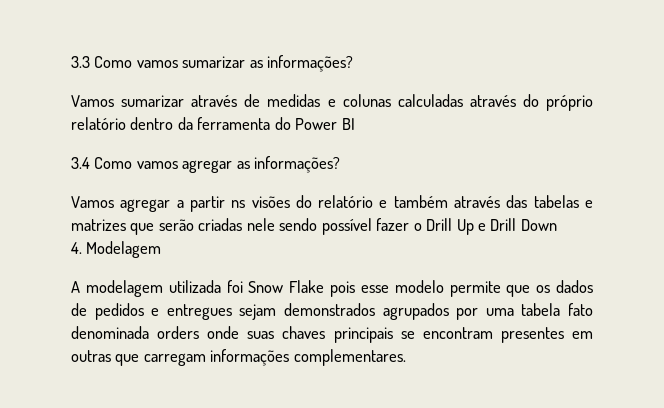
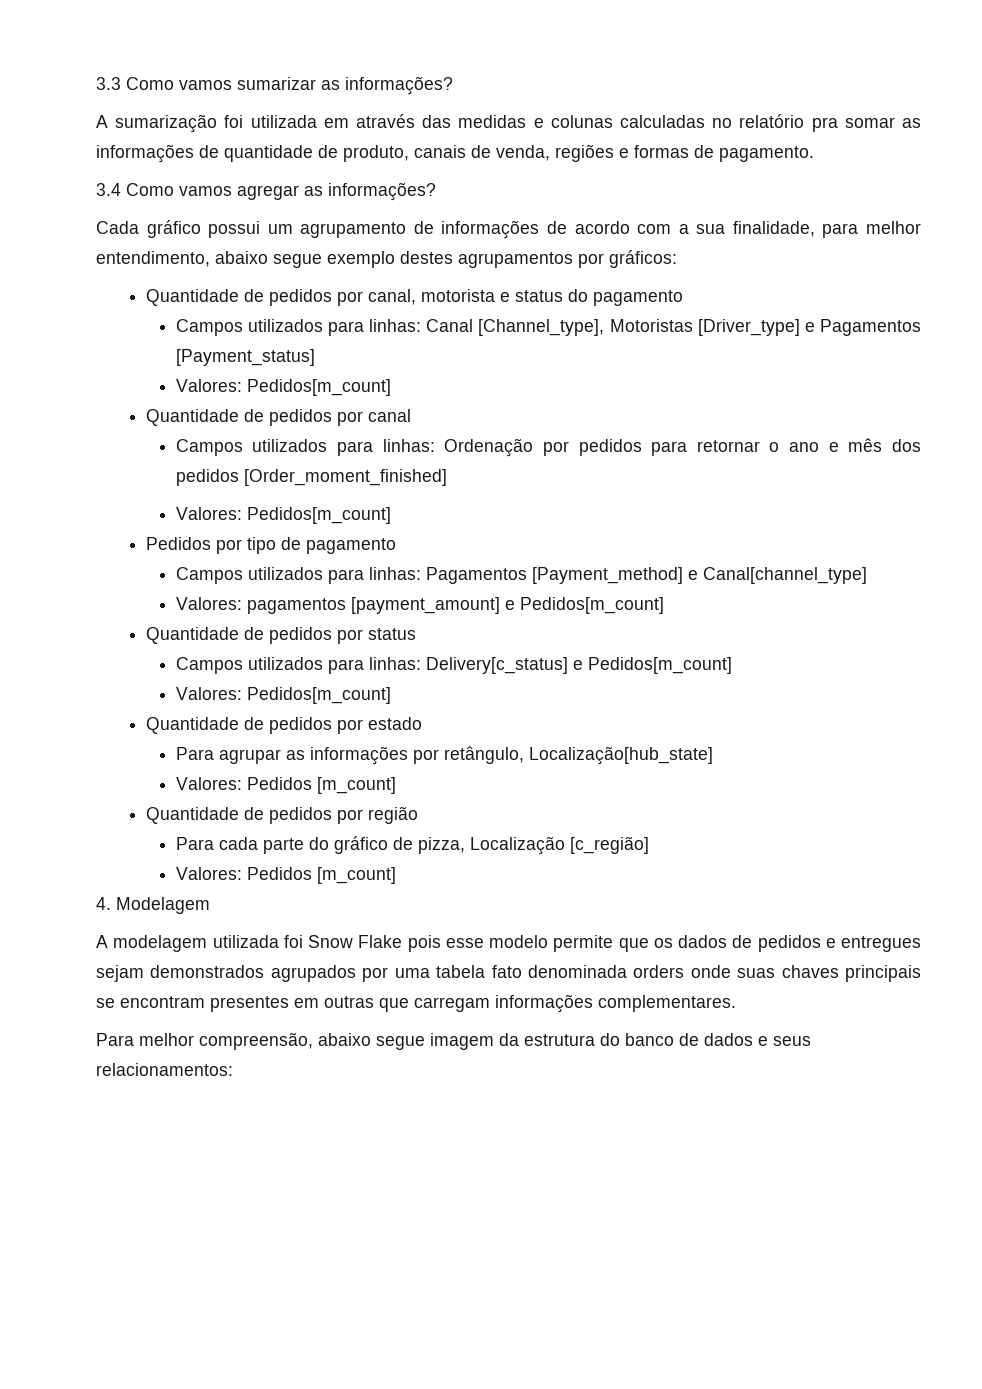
[71,94,593,111] [71,117,355,130] Vamos sumarizar através de medidas e colunas calculadas através do próprio relatório dentro da ferramenta do Power BI -> [96,114,922,133] [96,144,814,163] A sumarização foi utilizada em através das medidas e colunas calculadas no relatório pra somar as informações de quantidade de produto, canais de venda, regiões e formas de pagamento.
[71,195,593,212] [71,218,557,235] Vamos agregar a partir ns visões do relatório e também através das tabelas e matrizes que serão criadas nele sendo possível fazer o Drill Up e Drill Down -> [96,220,921,239] [96,250,677,268] [145,289,683,306] [175,319,921,336] [175,349,315,366] [175,379,391,396] [145,409,411,426] [175,438,922,457] [175,469,447,486] [175,507,391,524] [145,537,396,554] [175,567,867,584] [175,597,664,614] [145,627,416,644] [175,657,732,674] [175,687,391,704] [145,717,422,734] [175,746,713,765] [175,777,396,794] [145,806,418,824] [175,836,649,855] [175,867,396,884] Cada gráfico possui um agrupamento de informações de acordo com a sua finalidade, para melhor entendimento, abaixo segue exemplo destes agrupamentos por gráficos: // Quantidade de pedidos por canal, motorista e status do pagamento // Campos utilizados para linhas: Canal [Channel_type], Motoristas [Driver_type] e Pagamentos [Payment_status] // Valores: Pedidos[m_count] // Quantidade de pedidos por canal // Campos utilizados para linhas: Ordenação por pedidos para retornar o ano e mês dos pedidos [Order_moment_finished] // Valores: Pedidos[m_count] // Pedidos por tipo de pagamento // Campos utilizados para linhas: Pagamentos [Payment_method] e Canal[channel_type] // Valores: pagamentos [payment_amount] e Pedidos[m_count] // Quantidade de pedidos por status // Campos utilizados para linhas: Delivery[c_status] e Pedidos[m_count] // Valores: Pedidos[m_count] // Quantidade de pedidos por estado // Para agrupar as informações por retângulo, Localização[hub_state] // Valores: Pedidos [m_count] // Quantidade de pedidos por região // Para cada parte do gráfico de pizza, Localização [c_região] // Valores: Pedidos [m_count]
(406, 357) none -> [96,1032,811,1050] [96,1063,233,1076] // Para melhor compreensão, abaixo segue imagem da estrutura do banco de dados e seus relacionamentos:

